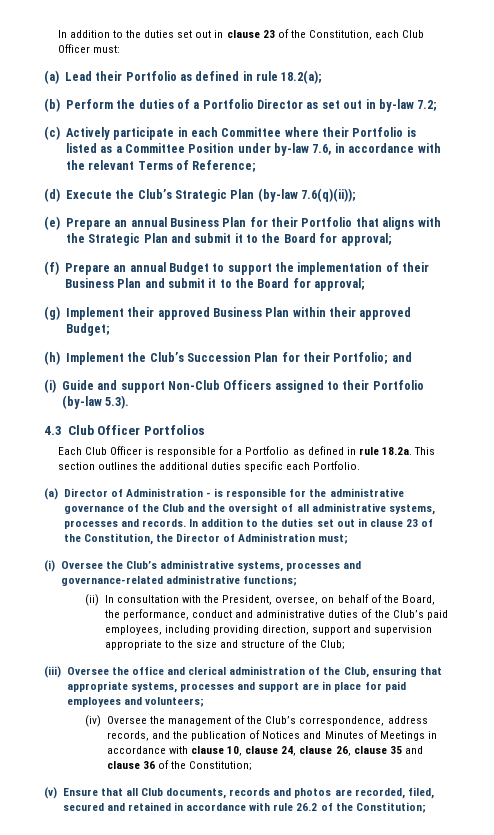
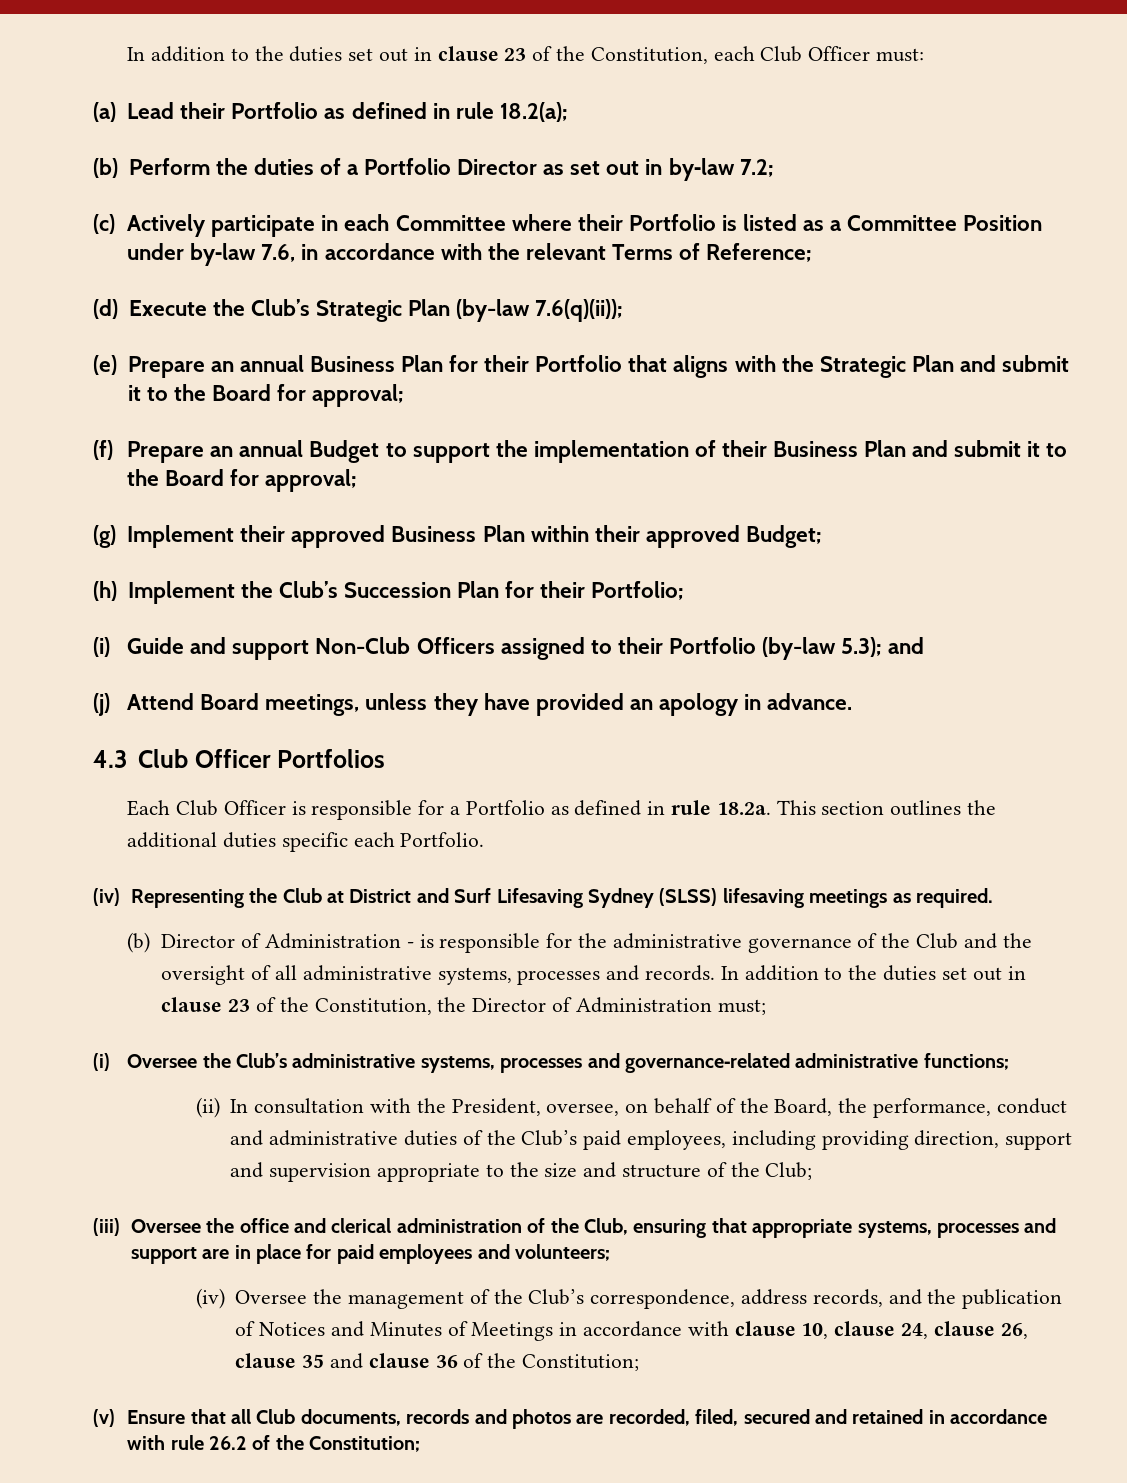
[391,352,412,362] and -> (685, 590) none
[105,395,130,409] 5.3). -> [840,637,925,657] [93,693,852,716] 5.3); and // (j) Attend Board meetings, unless they have provided an apology in advance.
[44,488,58,500] (a) -> [93,888,993,908] [127,932,151,953] (iv) Representing the Club at District and Surf Lifesaving Sydney (SLSS) lifesaving meetings as required. // (b)

